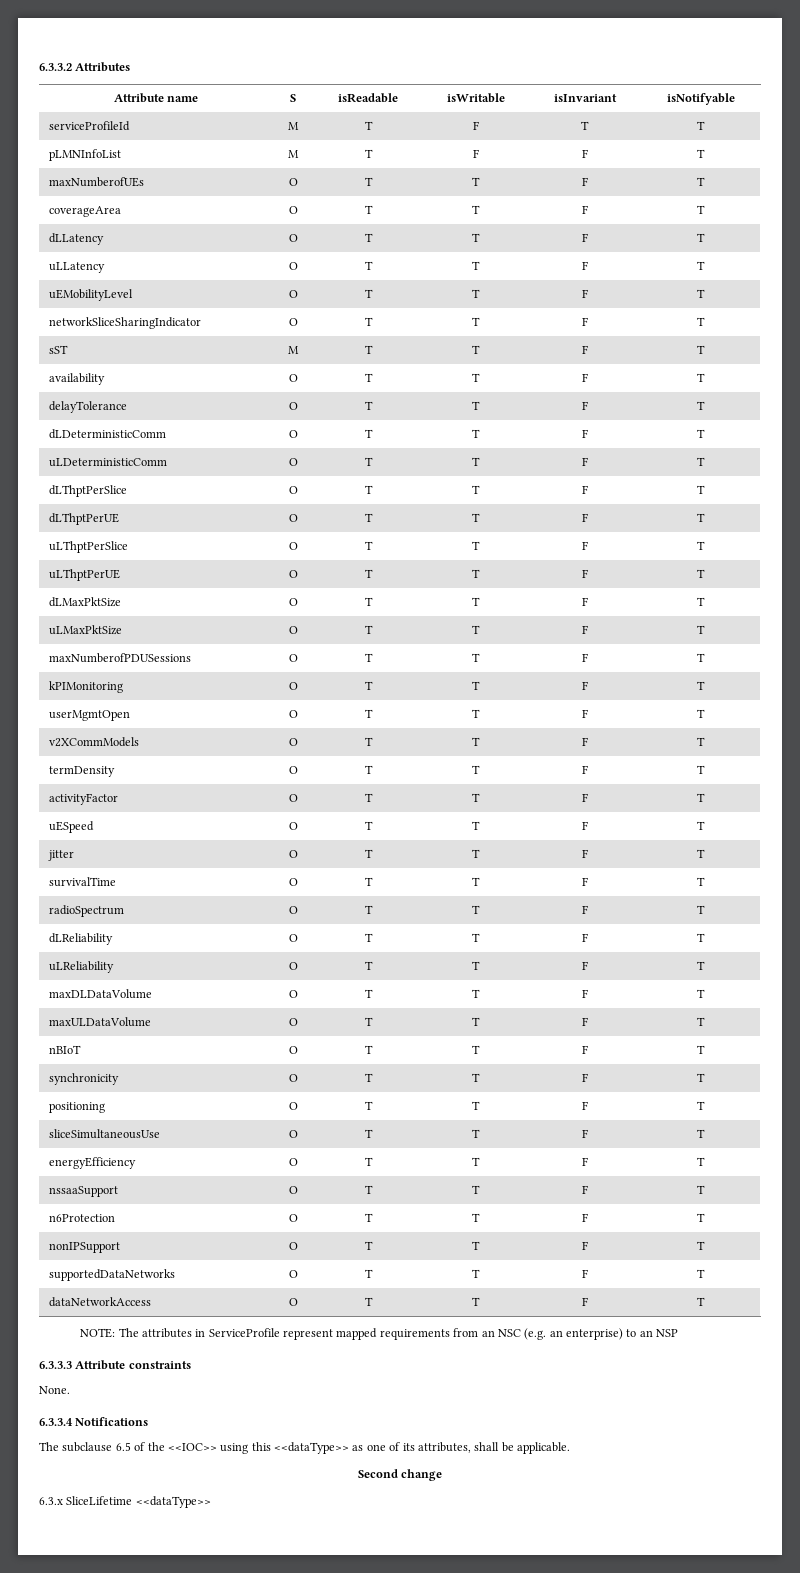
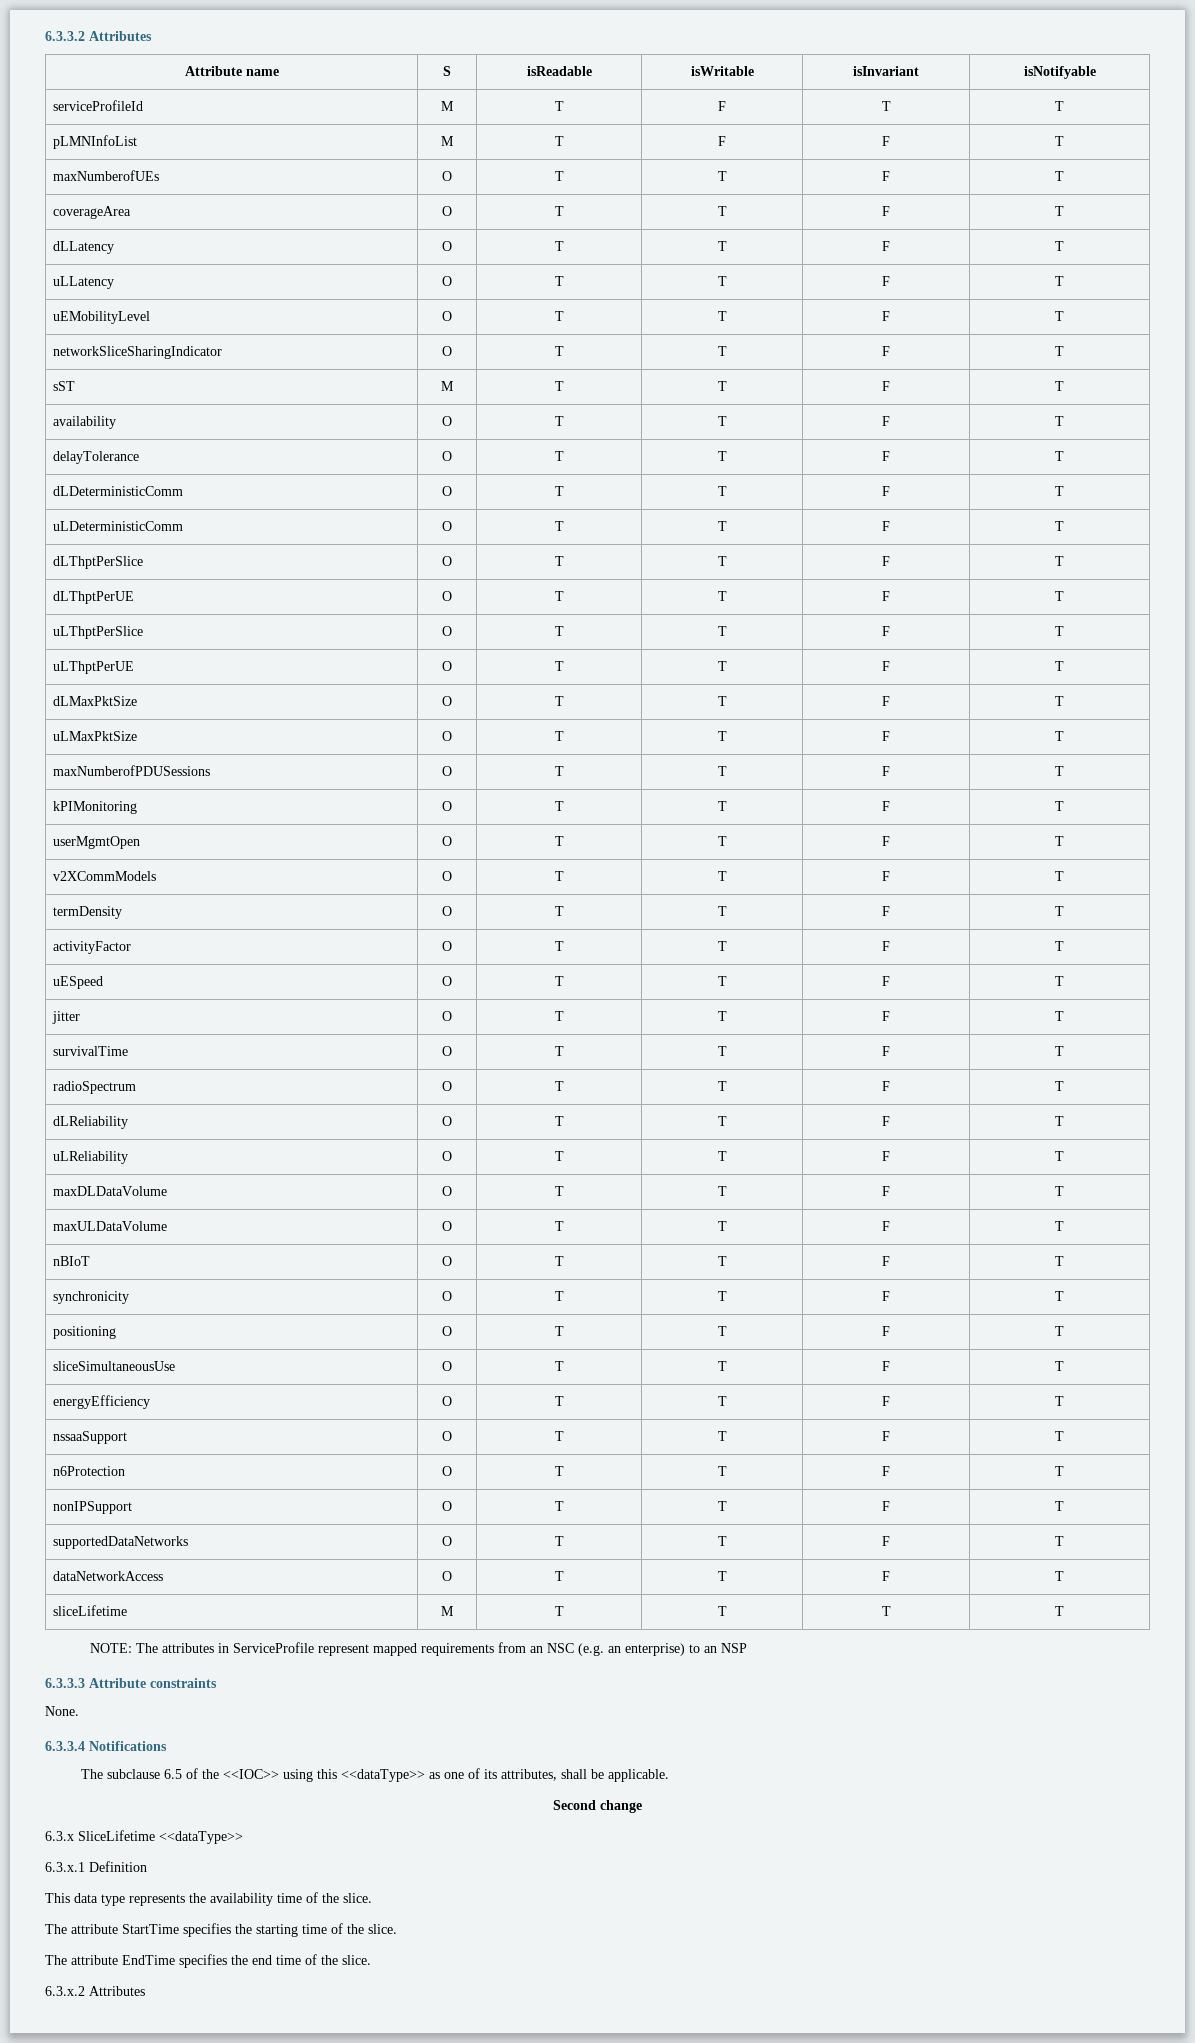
(705, 1301) none -> [53,1605,128,1616] [441,1606,454,1616] [554,1606,564,1616] [717,1606,727,1616] [881,1606,891,1616] [1055,1606,1064,1616] // sliceLifetime | M | T | T | T | T
(211, 1502) none -> [45,1861,147,1872] [45,1892,372,1906] [45,1923,397,1937] [45,1954,371,1968] [45,1986,145,1996] // 6.3.x.1 Definition // This data type represents the availability time of the slice. // The attribute StartTime specifies the starting time of the slice. // The attribute EndTime specifies the end time of the slice. // 6.3.x.2 Attributes

